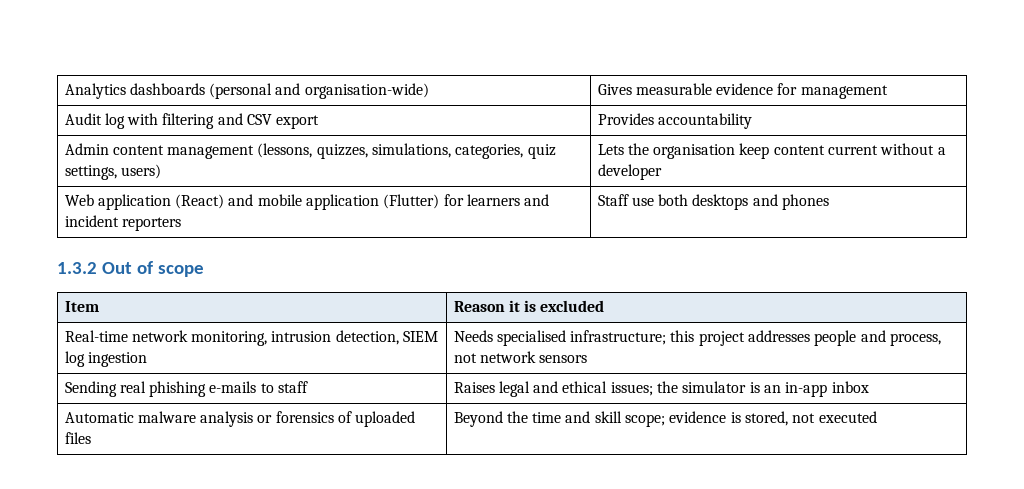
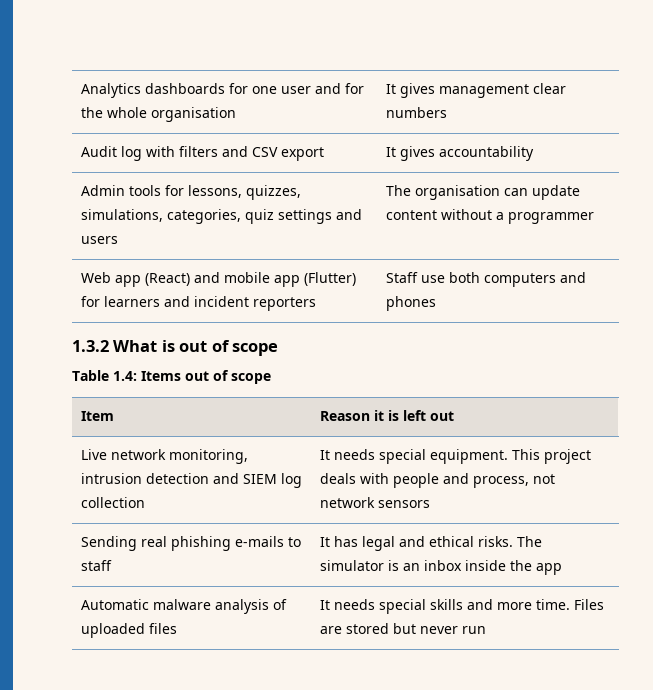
[209,83,429,99] [597,83,888,99] (personal and organisation-wide) | Gives measurable evidence for management -> [229,83,365,94] [81,107,237,122] [386,83,567,98] [386,107,448,118] for one user and for the whole organisation | It gives management clear numbers
[162,113,215,129] filtering -> [179,146,219,157] filters
[597,113,654,125] Provides -> [386,146,436,161] It gives
[112,143,313,159] content management (lessons, -> [129,185,243,198] tools for lessons,
[64,164,161,180] [597,143,879,159] settings, users) | Lets the organisation keep content current -> [278,209,363,224] [81,236,119,244] [386,185,581,200] [386,210,438,220] settings and users | The organisation can update content
[597,164,662,180] developer -> [508,212,595,224] programmer
[97,194,171,210] application -> [115,275,142,287] app
[306,194,380,210] application -> [274,275,301,287] app
[692,194,749,210] desktops -> [484,273,557,287] computers
[101,262,132,274] Out -> [113,340,279,356] [72,370,209,381] What is out of scope // Table 1.4: Items out
[540,300,605,312] [64,330,439,346] [64,351,147,367] [453,330,811,346] excluded // Real-time network monitoring, intrusion detection, SIEM log ingestion | Needs specialised infrastructure; this project addresses -> [403,410,455,421] [81,449,249,464] [81,473,303,488] [81,497,146,508] [320,449,592,464] [320,473,390,484] left out // Live network monitoring, intrusion detection and SIEM log collection | It needs special equipment. This project deals with
[453,382,495,393] Raises -> [320,536,359,547] It has
[610,381,679,396] issues; the -> [478,536,543,547] risks. The
[785,382,828,397] in-app -> (421, 567) none
(869, 387) none -> [465,560,563,575] inside the app
[257,411,334,423] or forensics -> (270, 606) none
[453,411,877,427] Beyond the time and skill scope; evidence is stored, not executed -> [320,599,605,614] [320,623,487,634] It needs special skills and more time. Files are stored but never run

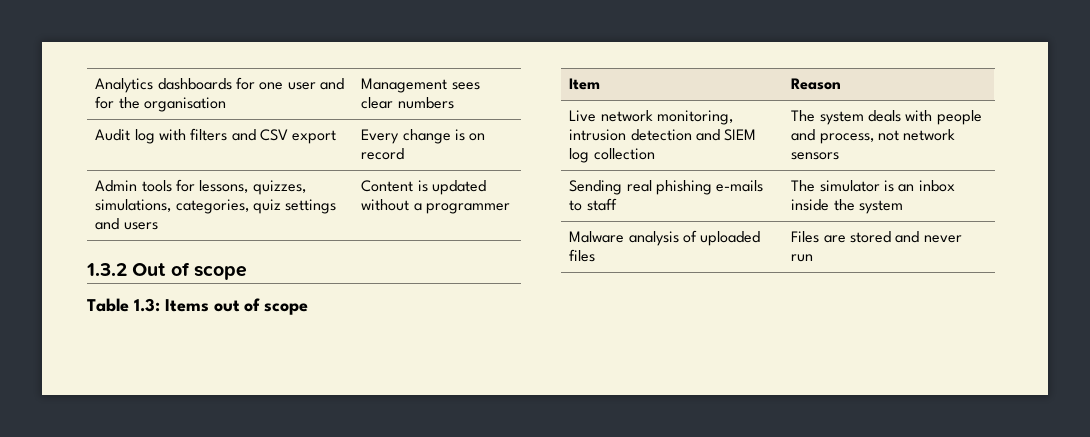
[107,107,148,118] whole -> (140, 103) none
[386,83,530,98] It gives management -> [361,78,480,93] Management sees
[386,146,535,161] It gives accountability -> [361,129,486,144] [361,148,405,160] Every change is on record
[386,185,581,200] [386,209,595,224] [81,272,357,287] [81,296,317,311] [386,272,587,287] [386,296,437,311] [72,340,208,352] The organisation can update content without a programmer // Web app (React) and mobile app (Flutter) for learners and incident reporters | Staff use both computers and phones // 1.3.2 What is out -> [361,180,486,195] [361,199,510,214] [86,263,167,276] Content is updated without a programmer // 1.3.2 Out
[113,371,137,381] 1.4: -> [133,298,160,312] 1.3:
[374,410,455,421] it is left out -> (842, 84) none
[320,449,592,464] It needs special equipment. This project -> [791,110,864,125] The system
[320,536,514,551] It has legal and ethical risks. -> (617, 204) none
[536,563,563,575] [81,599,212,610] app // Automatic malware -> [858,200,903,214] [569,231,625,243] system // Malware
[320,599,571,614] It needs special skills and more time. -> (596, 255) none
[393,623,417,634] but -> [895,231,920,243] and

